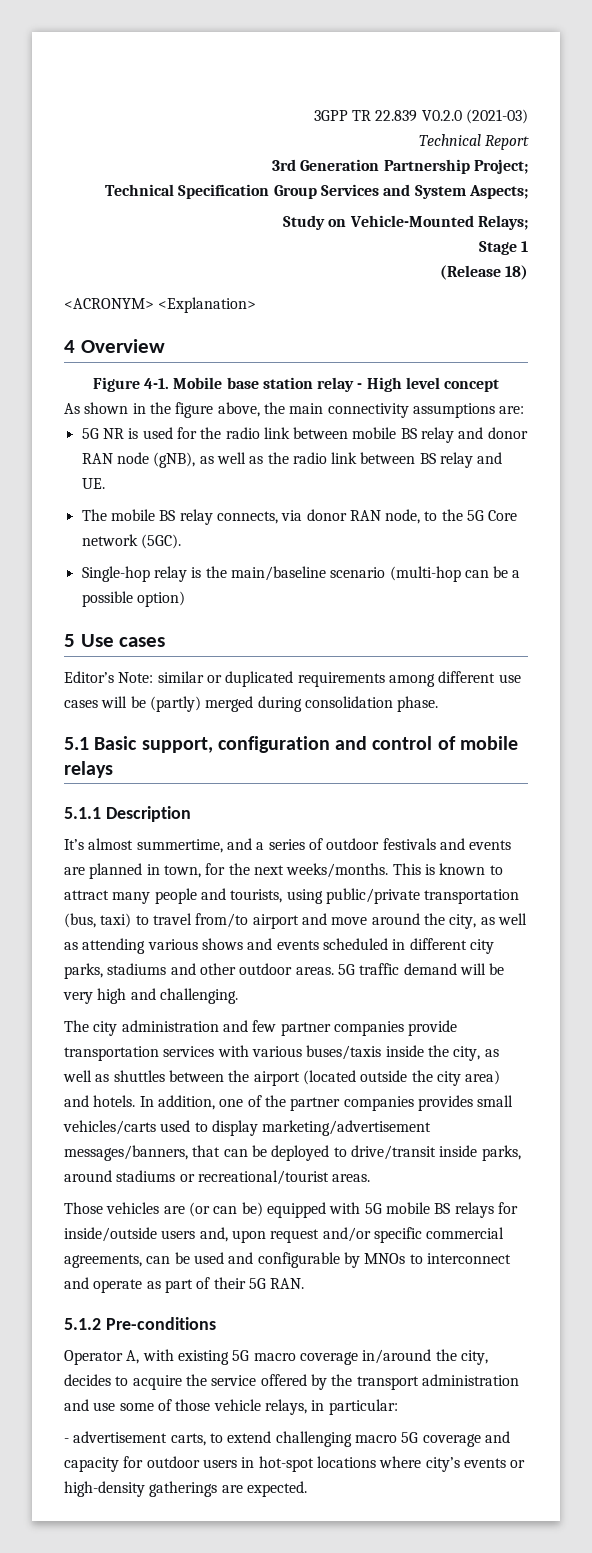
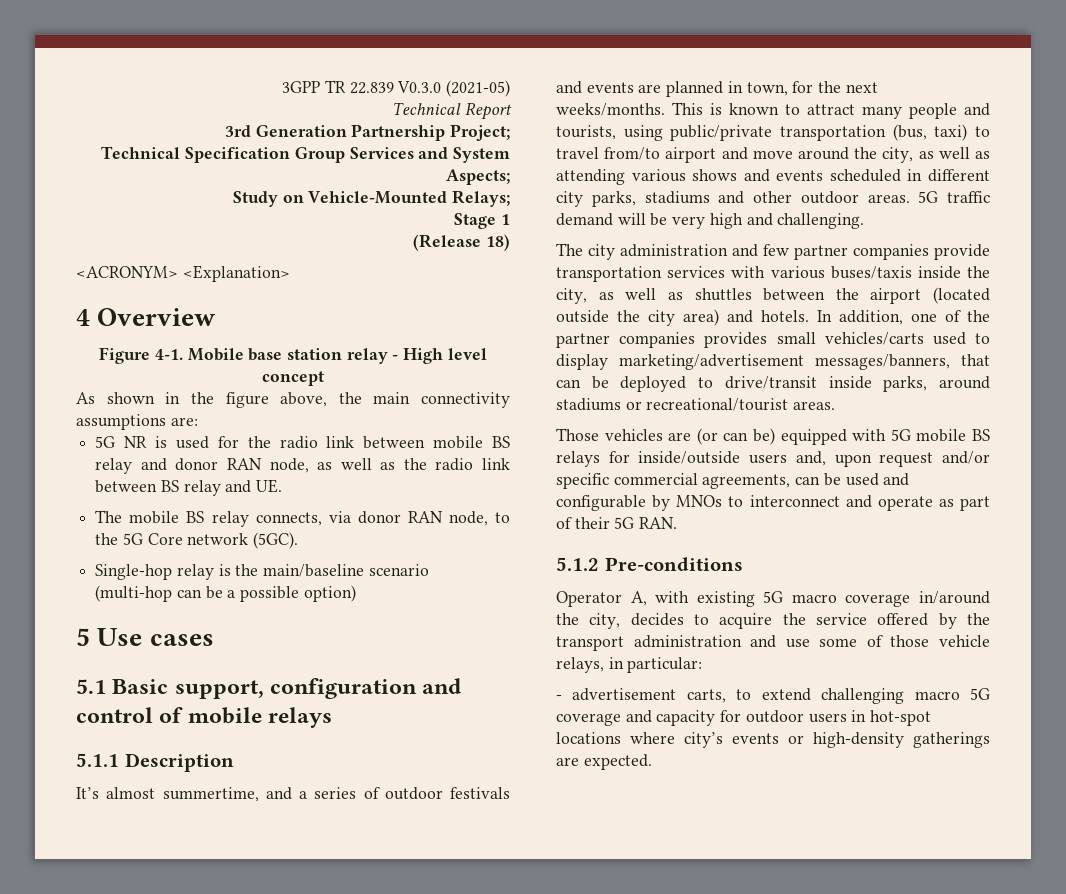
[421,109,528,124] V0.2.0 (2021-03) -> [397,80,511,97] V0.3.0 (2021-05)
[116,452,196,468] node (gNB), -> [269,458,309,473] node,
[64,671,521,687] [64,696,439,712] // Editor’s Note: similar or duplicated requirements among different use cases will be (partly) merged during consolidation phase. -> (214, 640) none

